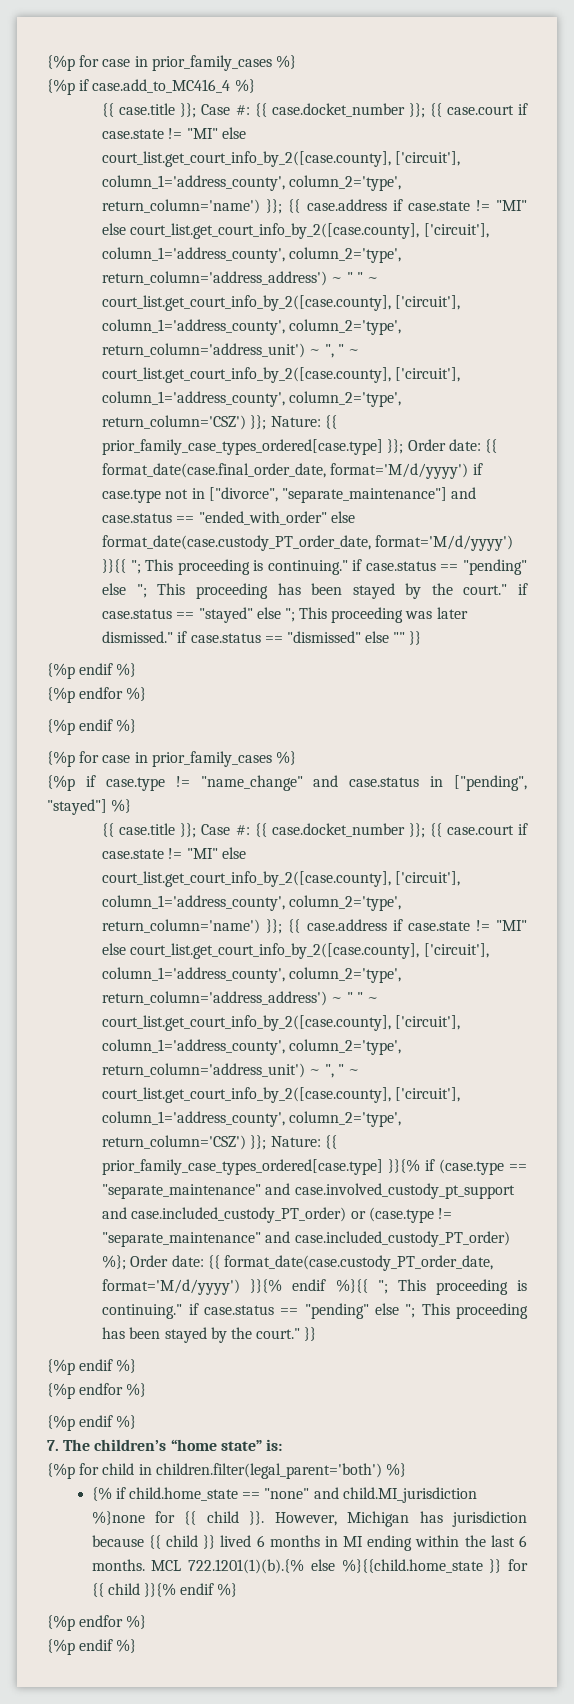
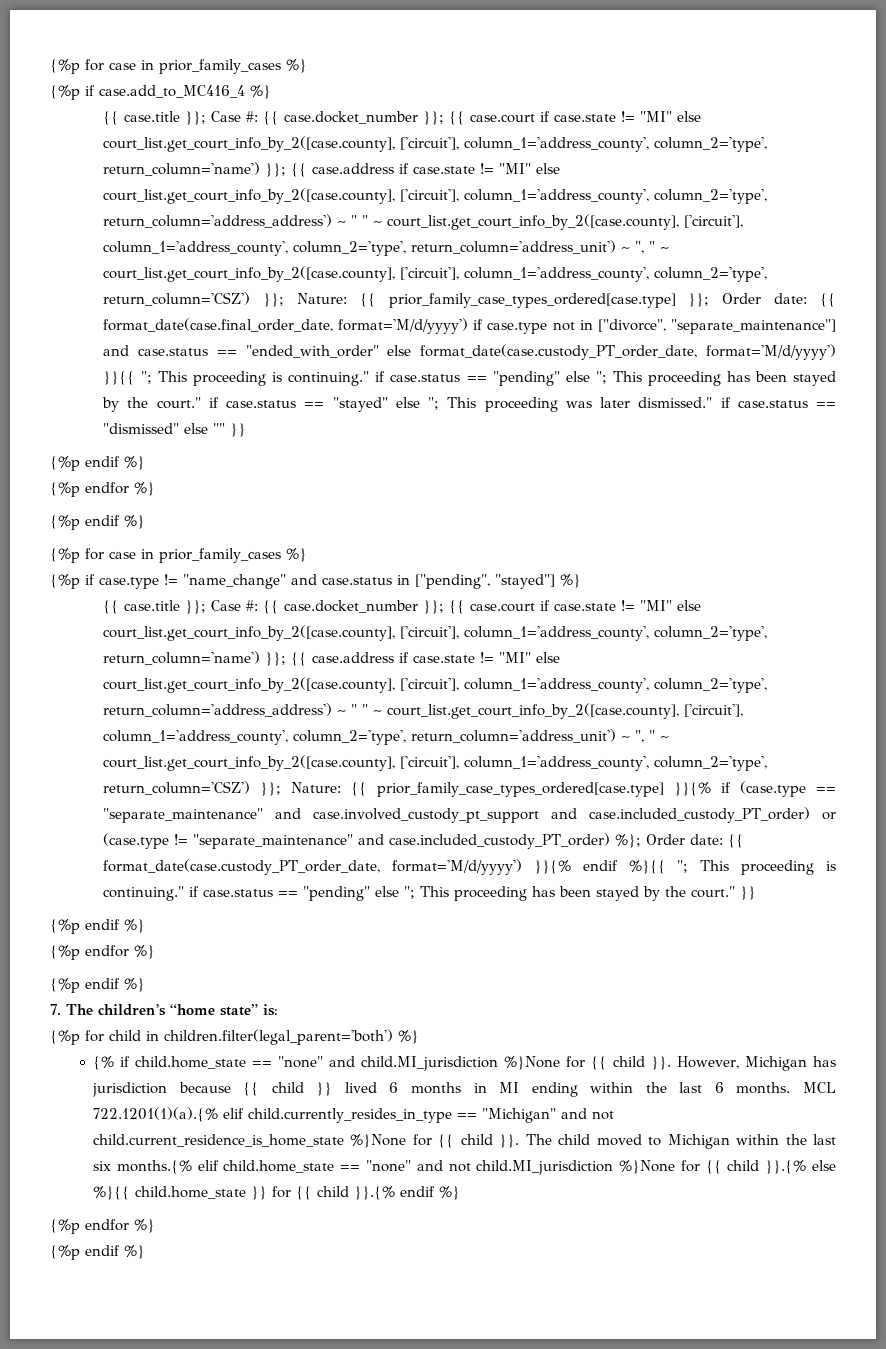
[91,1511,145,1525] %}none -> [504,1056,561,1070] %}None
[188,1559,483,1574] 722.1201(1)(b).{% else %}{{child.home_state -> [93,1107,615,1123] [93,1134,836,1149] [93,1160,837,1175] [93,1186,247,1200] 722.1201(1)(a).{% elif child.currently_resides_in_type == "Michigan" and not child.current_residence_is_home_state %}None for {{ child }}. The child moved to Michigan within the last six months.{% elif child.home_state == "none" and not child.MI_jurisdiction %}None for {{ child }}.{% else %}{{ child.home_state
[144,1583,177,1597] }}{% -> [354,1186,396,1200] }}.{%

